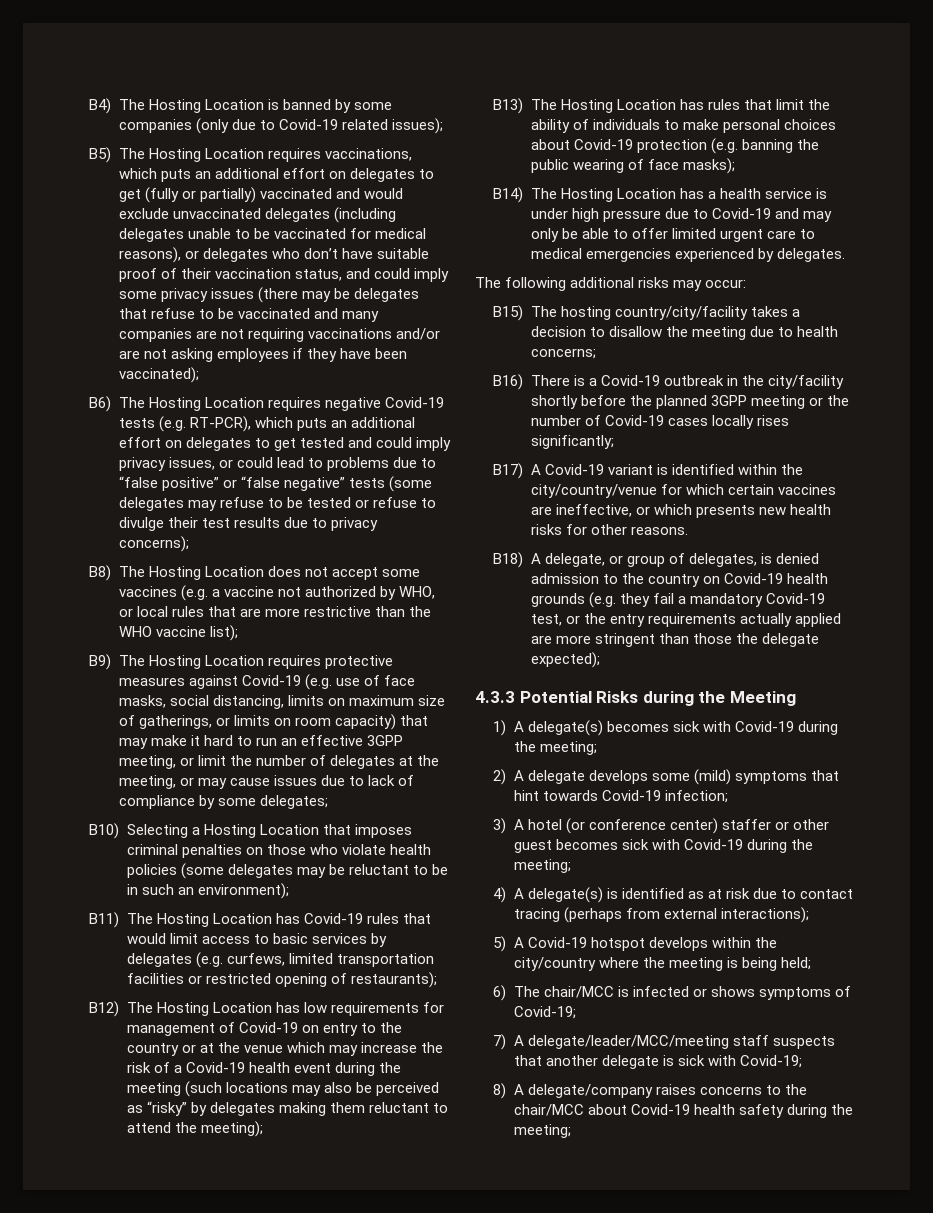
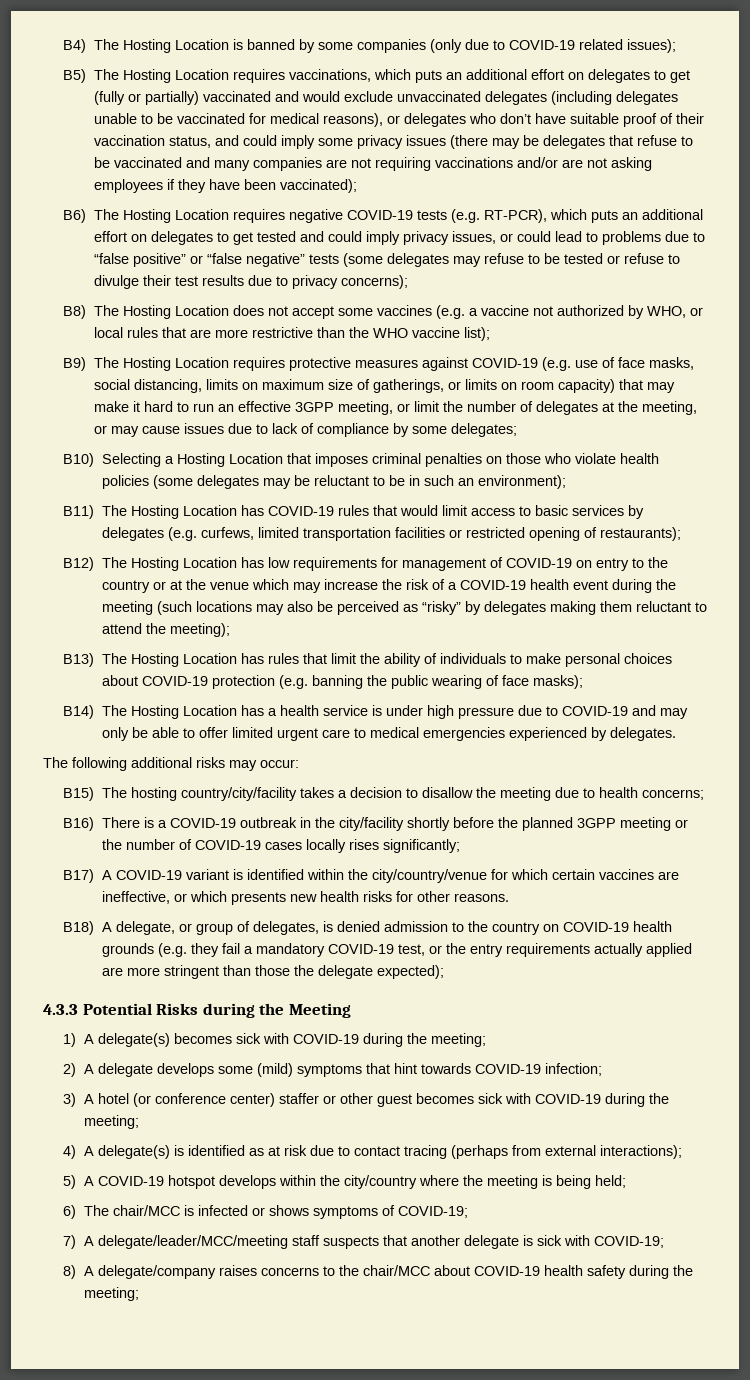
[278,119,338,130] Covid-19 -> [508,40,575,50] COVID-19
[384,397,444,408] Covid-19 -> [346,210,413,220] COVID-19
[241,675,301,686] Covid-19 -> [471,358,538,368] COVID-19
[303,913,363,924] Covid-19 -> [267,506,334,516] COVID-19
[238,1022,298,1033] Covid-19 -> [505,558,572,568] COVID-19
[185,1062,245,1073] Covid-19 -> [459,580,526,590] COVID-19
[573,139,633,150] Covid-19 -> [141,676,208,686] COVID-19
[711,208,771,219] Covid-19 -> [561,706,628,716] COVID-19
[600,375,660,386] Covid-19 -> [169,818,236,828] COVID-19
[604,415,664,426] Covid-19 -> [194,840,261,850] COVID-19
[544,464,604,475] Covid-19 -> [115,870,182,880] COVID-19
[723,573,783,584] Covid-19 -> [562,922,629,932] COVID-19
[766,593,826,604] Covid-19 -> [327,944,394,954] COVID-19
[734,721,794,732] Covid-19 -> [292,1034,359,1044] COVID-19
[601,790,661,801] Covid-19 -> [474,1064,541,1074] COVID-19
[683,839,743,850] Covid-19 -> [534,1094,601,1104] COVID-19
[527,937,587,948] Covid-19 -> [97,1176,164,1186] COVID-19
[513,1006,576,1019] Covid-19; -> [397,1206,468,1218] COVID-19;
[740,1055,803,1068] Covid-19; -> [593,1236,664,1248] COVID-19;
[630,1104,690,1115] Covid-19 -> [473,1266,540,1276] COVID-19

